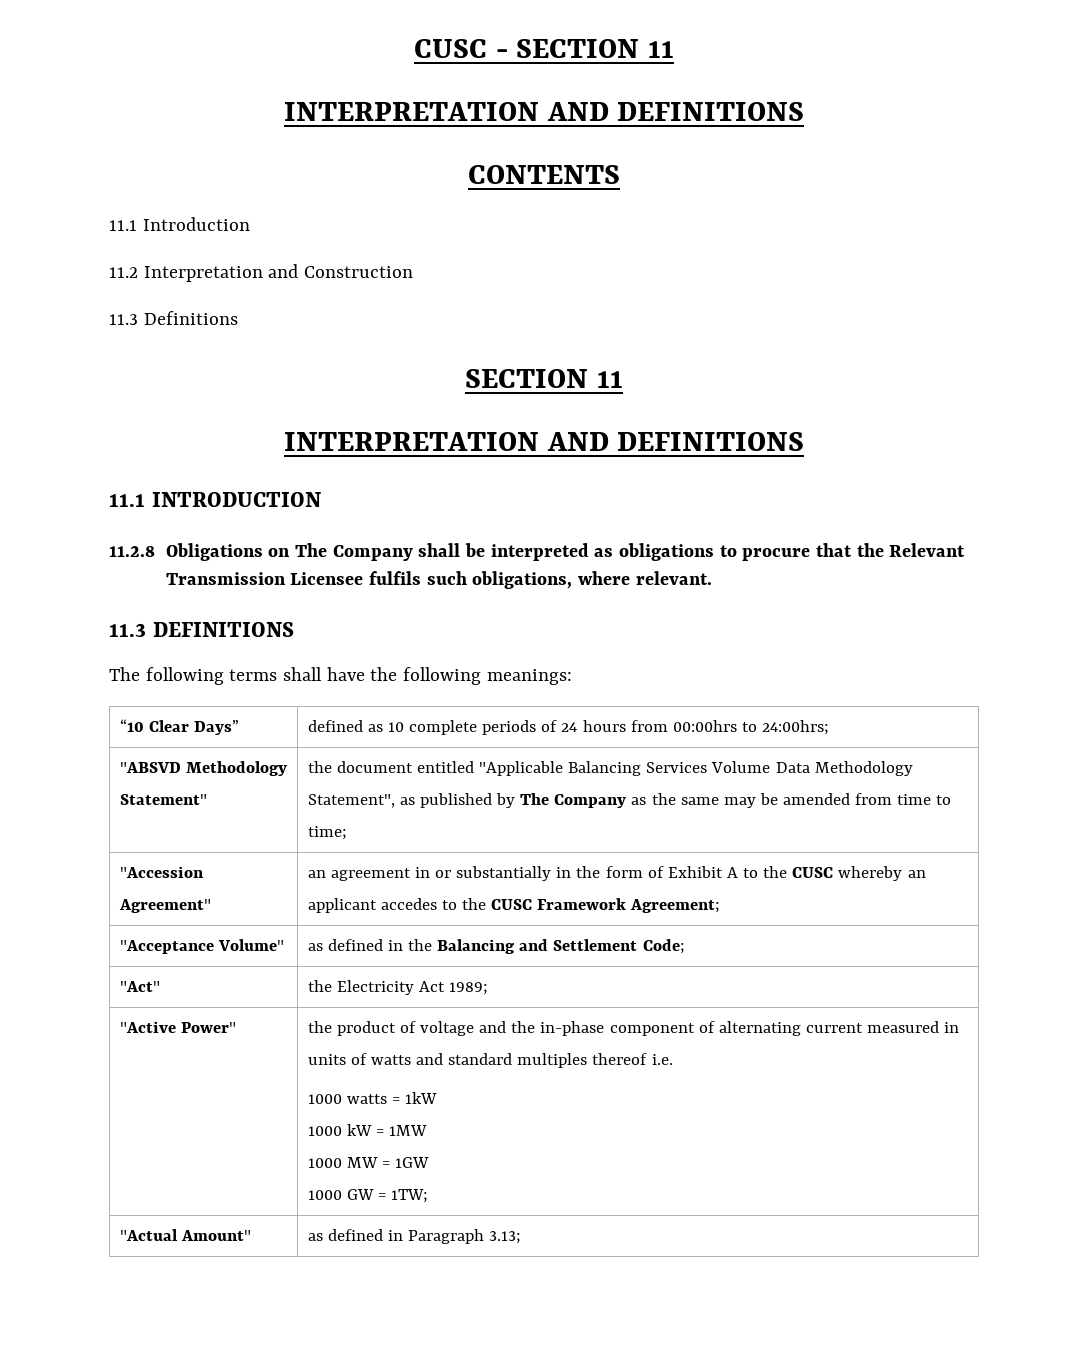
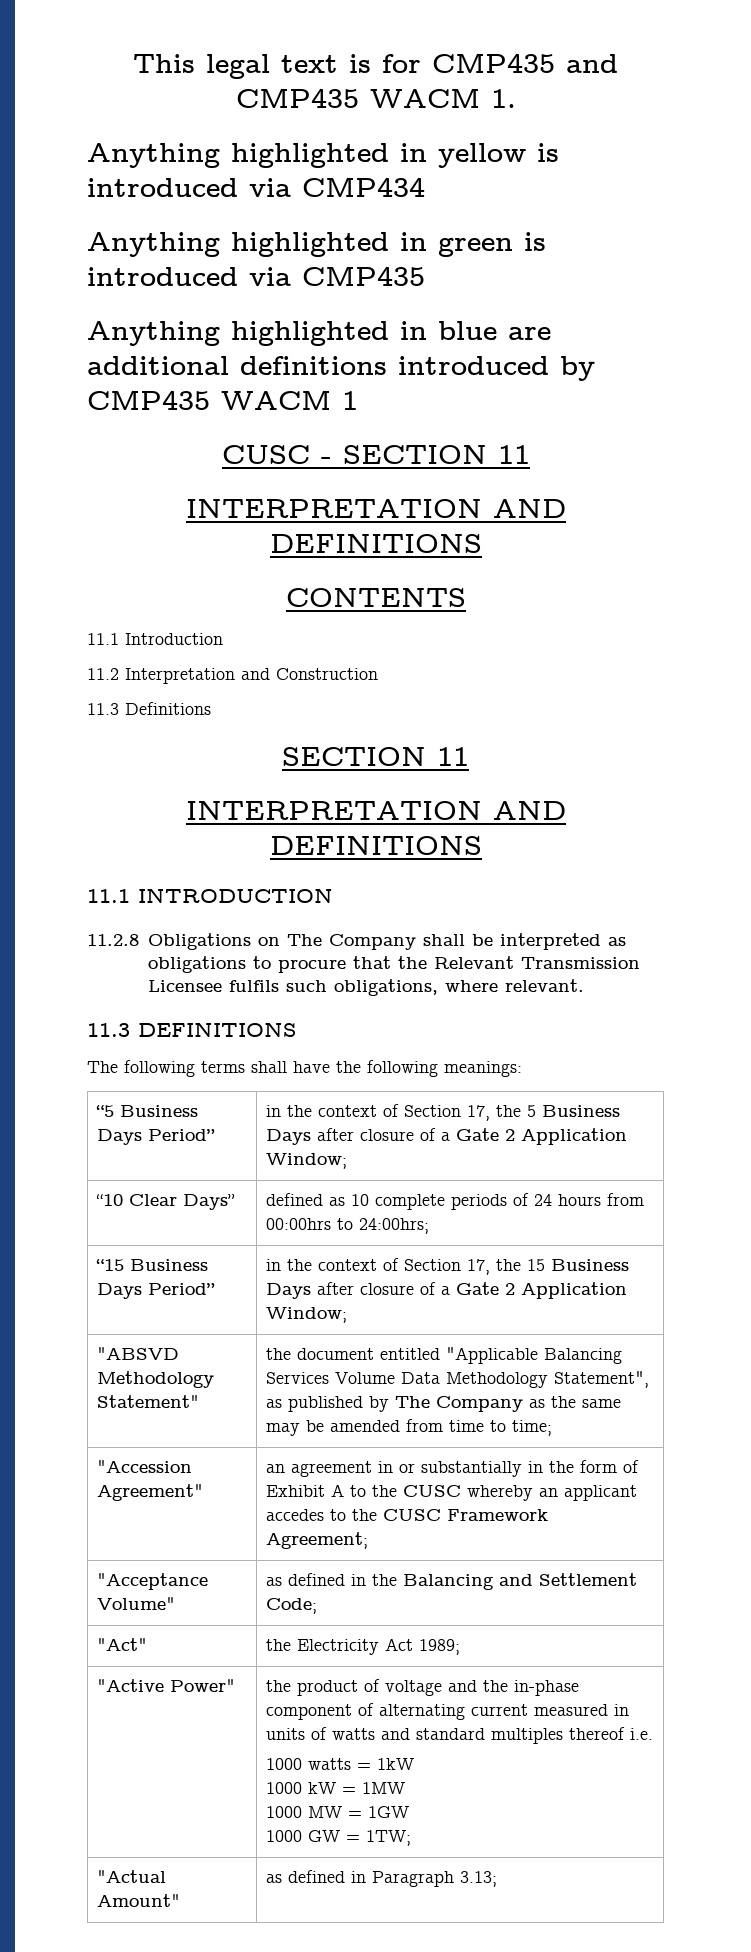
(413, 48) none -> [133,53,618,79] [235,88,516,108] [87,143,559,168] [87,177,425,197] [87,232,546,257] [87,266,425,286] [87,321,551,346] [87,356,595,381] [87,390,358,410] This legal text is for CMP435 and CMP435 WACM 1. // Anything highlighted in yellow is introduced via CMP434 // Anything highlighted in green is introduced via CMP435 // Anything highlighted in blue are additional definitions introduced by CMP435 WACM 1 //
(572, 677) none -> [96,1105,199,1117] [97,1129,216,1145] [266,1104,621,1121] [266,1128,628,1145] [266,1153,348,1169] // “5 Business Days Period” | in the context of Section 17, the 5 Business Days after closure of a Gate 2 Application Window;
(830, 727) none -> [96,1259,209,1271] [97,1283,216,1299] [266,1258,630,1275] [266,1282,628,1299] [266,1307,348,1323] // “15 Business Days Period” | in the context of Section 17, the 15 Business Days after closure of a Gate 2 Application Window;

